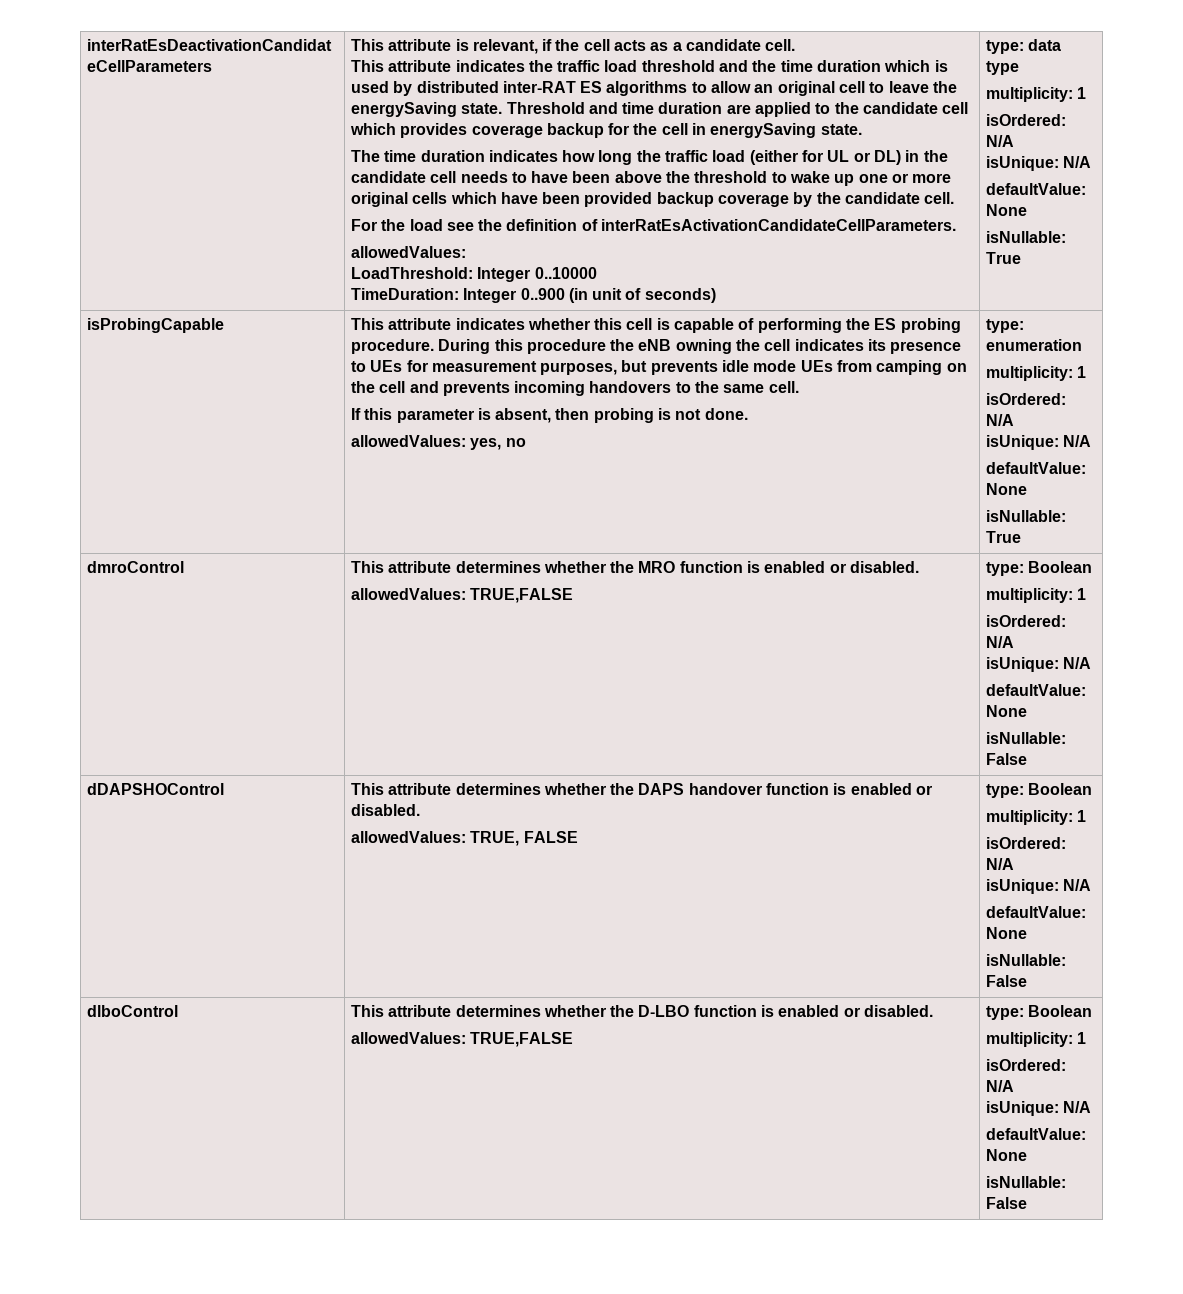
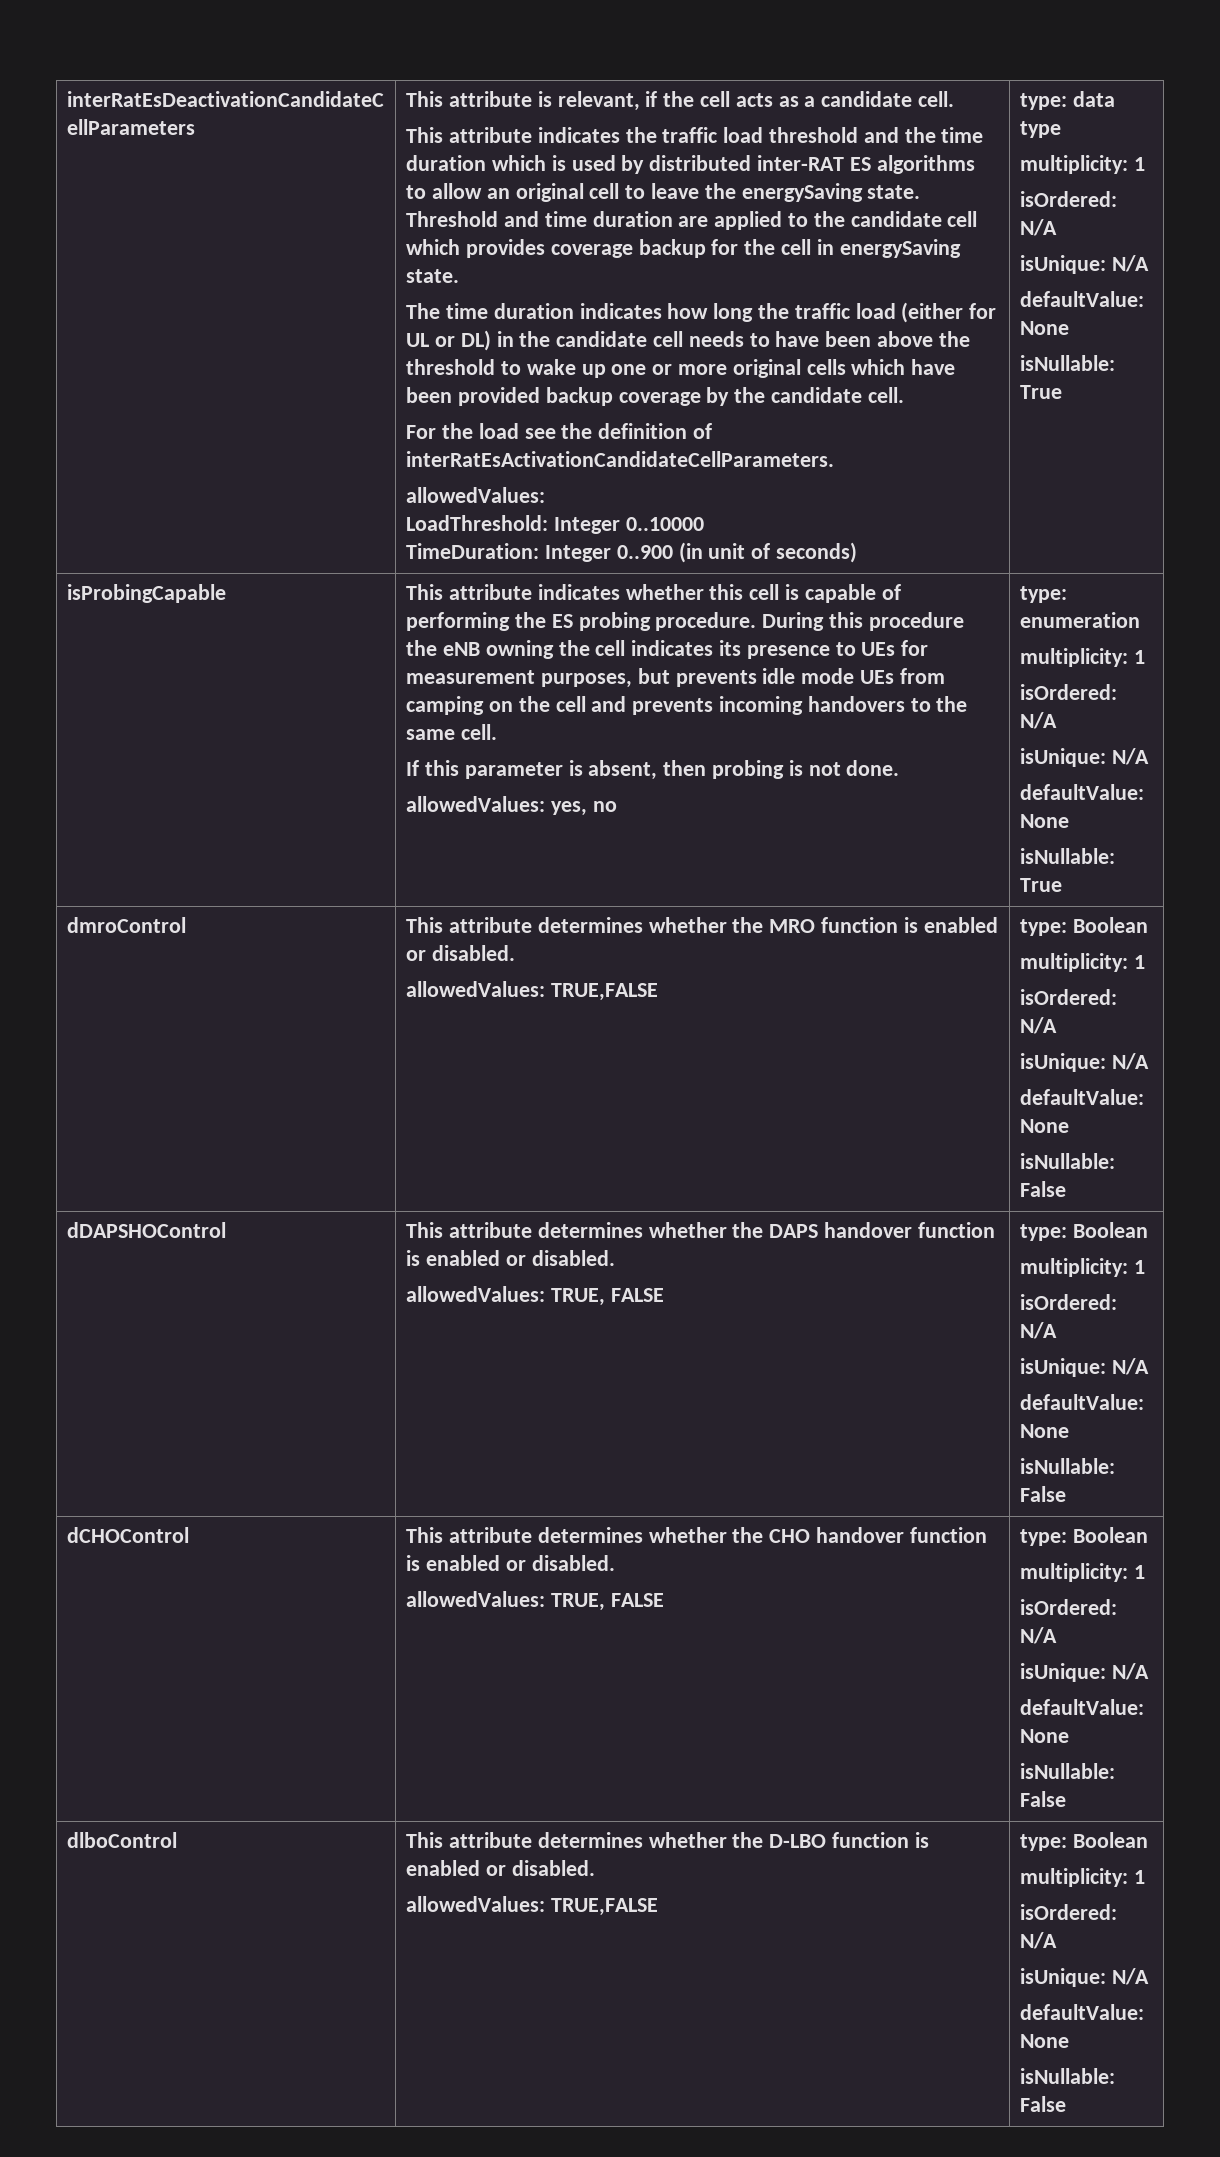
(1027, 981) none -> [67,1527,190,1543] [406,1527,987,1543] [406,1555,615,1571] [406,1591,664,1611] [1020,1527,1148,1546] [1020,1563,1145,1582] [1020,1599,1118,1615] [1020,1627,1058,1644] [1020,1663,1149,1682] [1020,1699,1145,1715] [1020,1729,1070,1743] [1020,1763,1116,1779] [1020,1791,1067,1807] // dCHOControl | This attribute determines whether the CHO handover function is enabled or disabled. // allowedValues: TRUE, FALSE | type: Boolean // multiplicity: 1 // isOrdered: N/A // isUnique: N/A // defaultValue: None // isNullable: False

